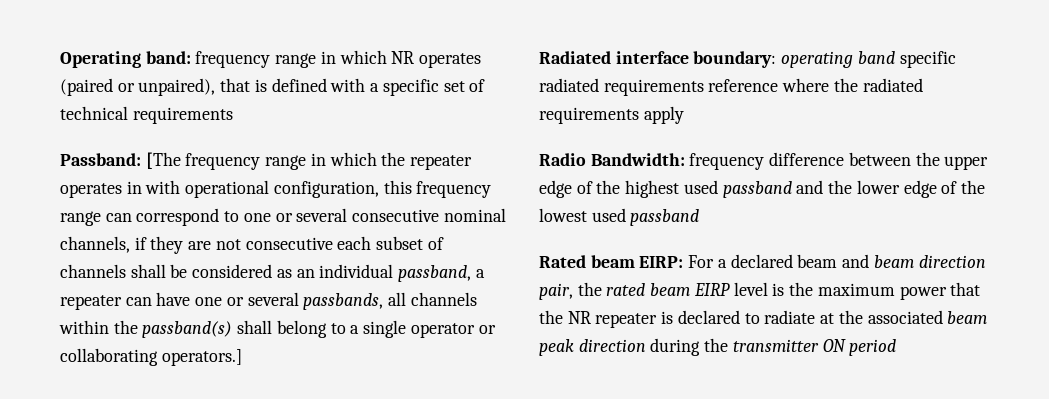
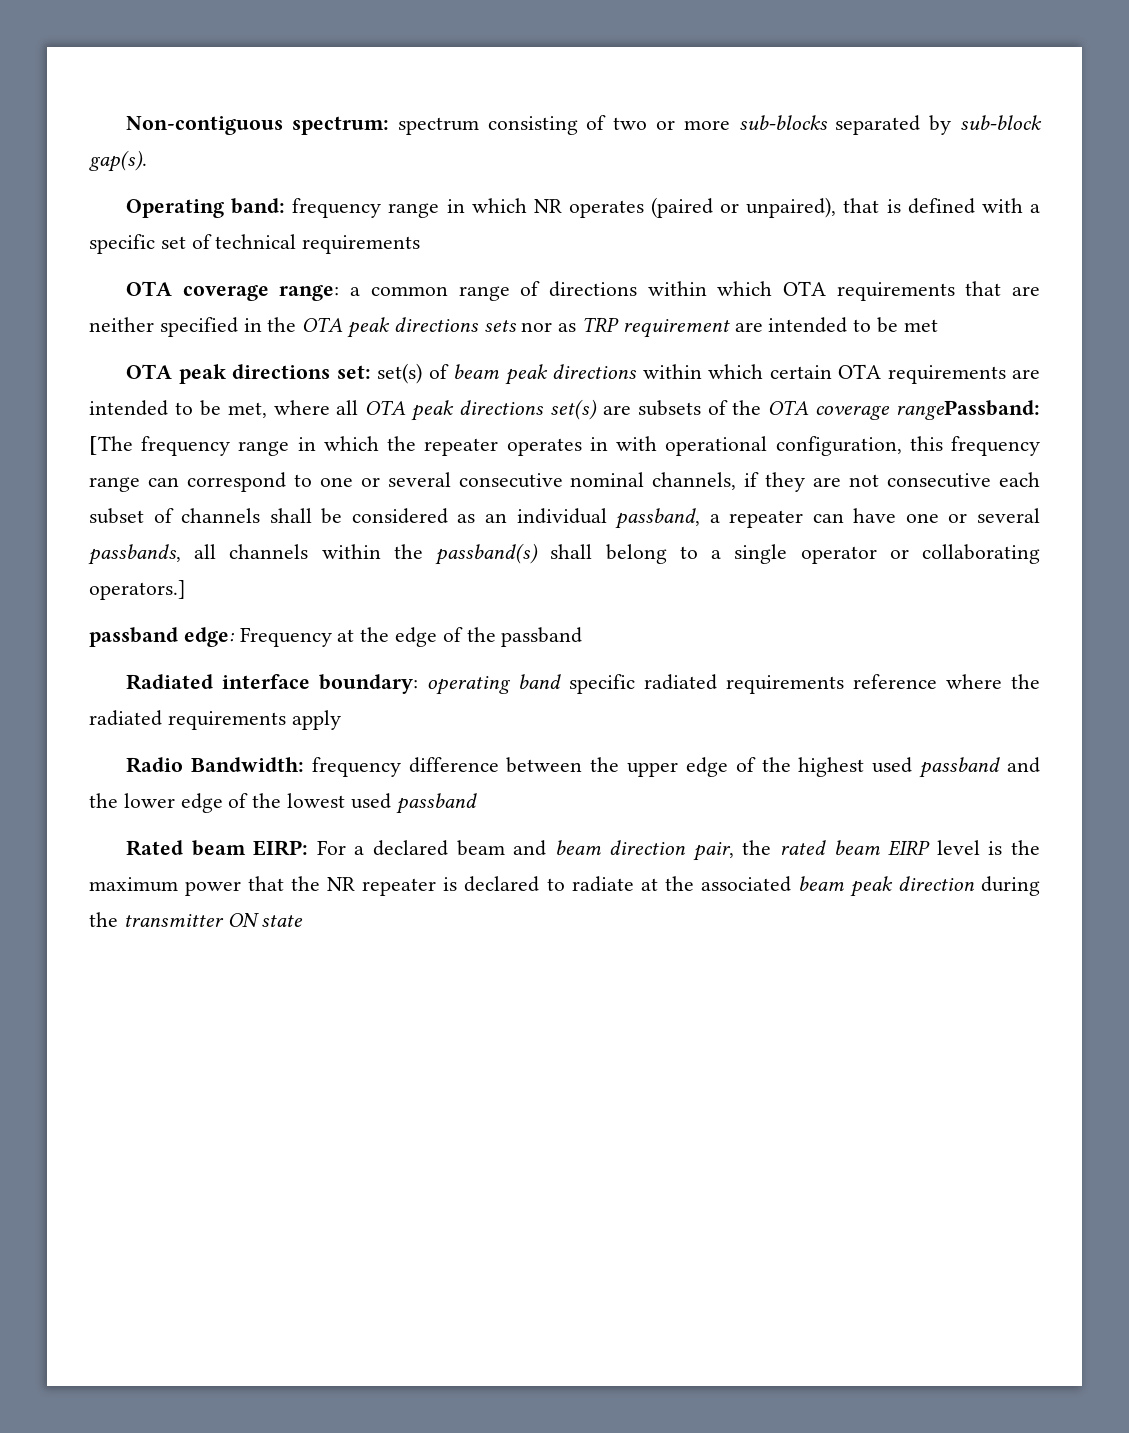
(60, 59) none -> [126,115,1042,135] [89,150,147,172] Non-contiguous spectrum: spectrum consisting of two or more sub-blocks separated by sub-block gap(s). //
[60,153,141,166] Passband: -> [126,281,1041,301] [89,317,938,338] [126,363,1040,385] [89,399,1040,421] OTA coverage range: a common range of directions within which OTA requirements that are neither specified in the OTA peak directions sets nor as TRP requirement are intended to be met // OTA peak directions set: set(s) of beam peak directions within which certain OTA requirements are intended to be met, where all OTA peak directions set(s) are subsets of the OTA coverage rangePassband:
(242, 357) none -> [89,627,583,647] // passband edge: Frequency at the edge of the passband
[849,339,897,356] period -> [261,915,304,927] state

